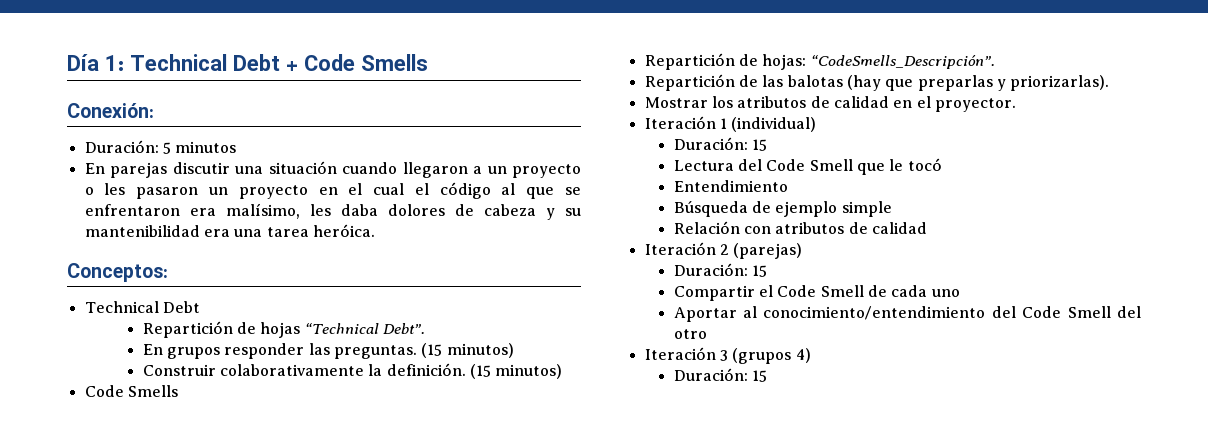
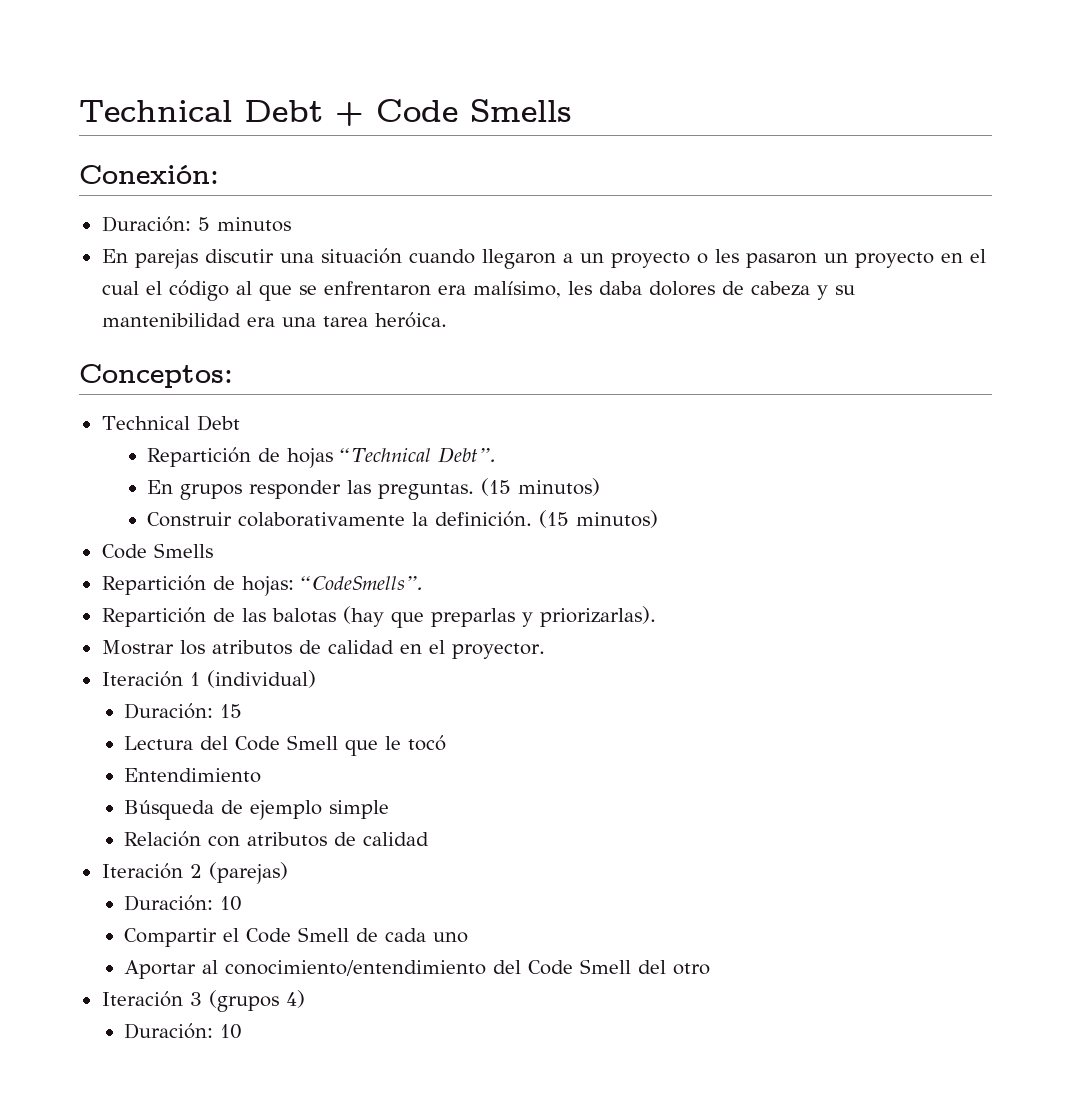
[67,54,124,71] Día 1: -> (79, 111) none
[810,55,995,69] “CodeSmells_Descripción”. -> [300,576,423,590] “CodeSmells”.
[751,265,767,277] 15 -> [220,896,243,911] 10
[751,370,767,382] 15 -> [220,1024,243,1039] 10

